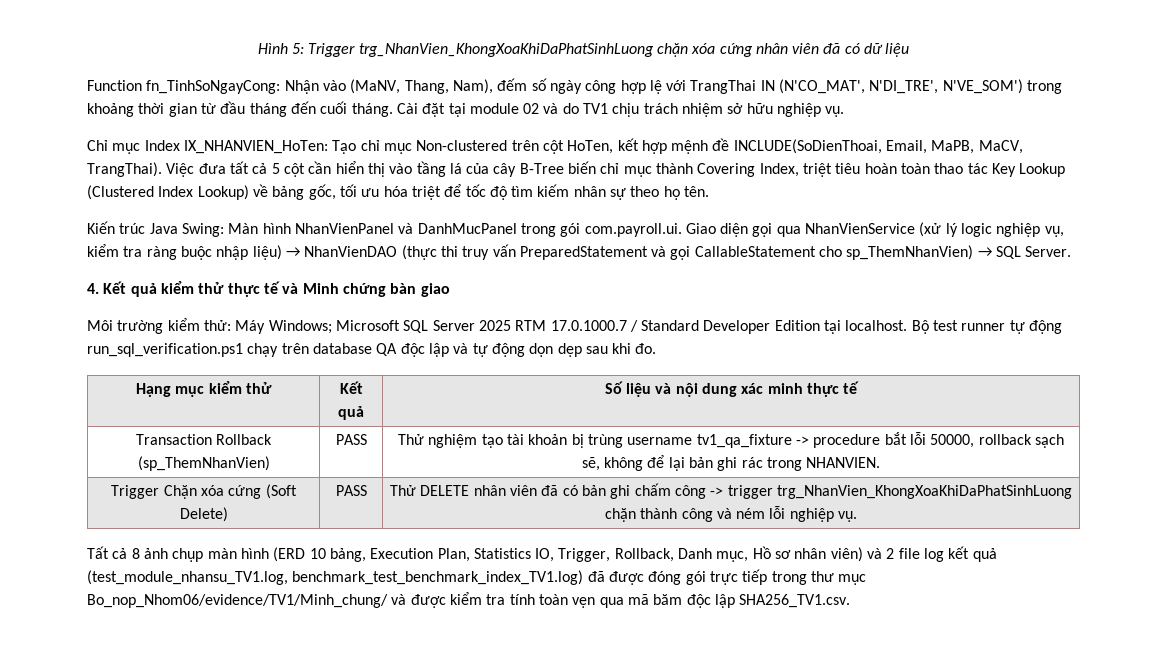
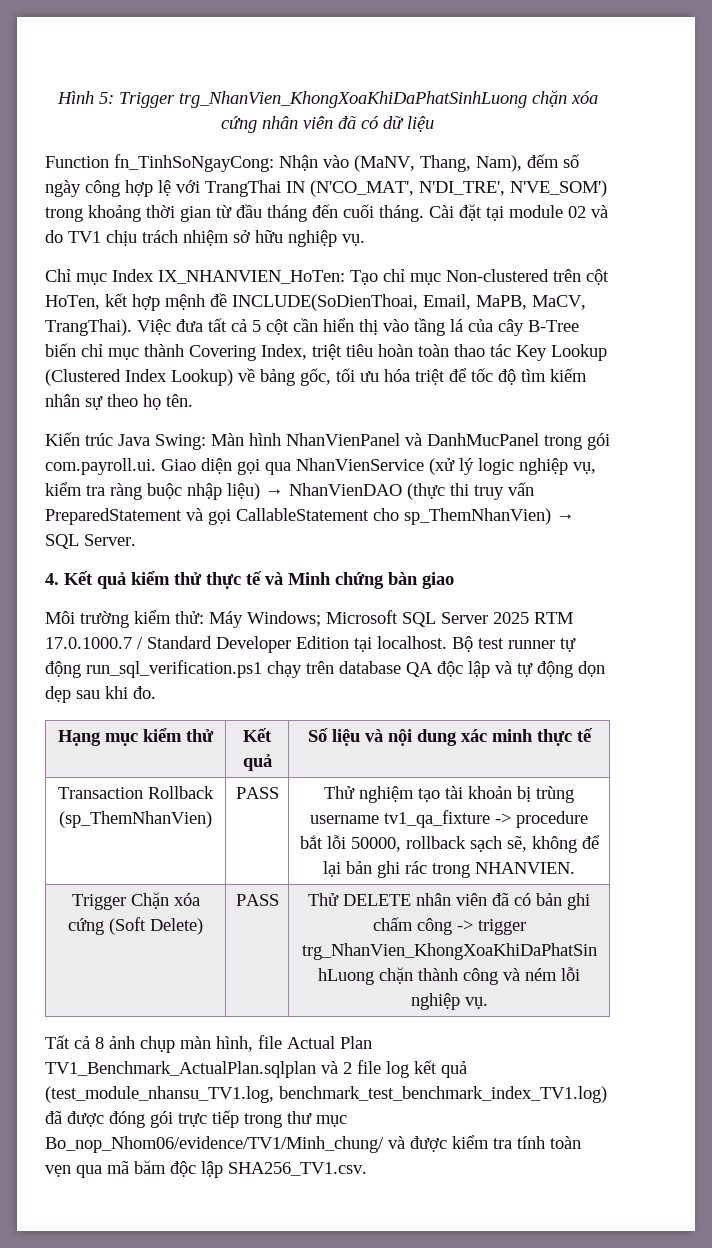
[240,546,863,562] hình (ERD 10 bảng, Execution Plan, Statistics IO, Trigger, Rollback, Danh mục, Hồ sơ nhân viên) -> [216,1035,372,1052] [45,1061,316,1078] hình, file Actual Plan TV1_Benchmark_ActualPlan.sqlplan

